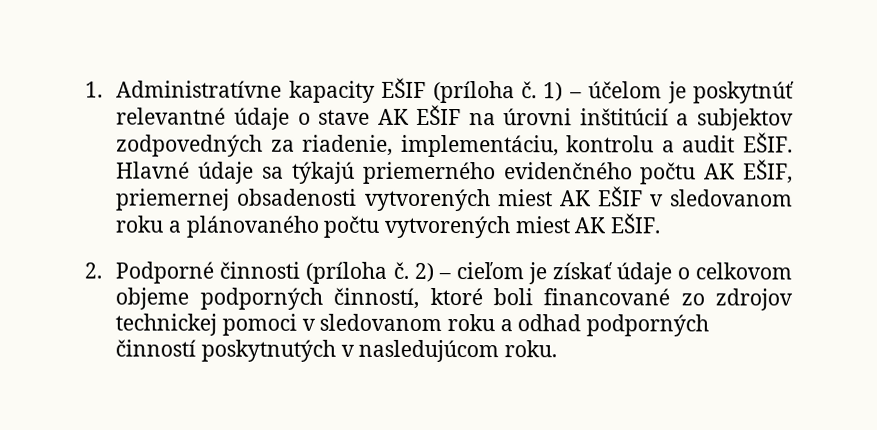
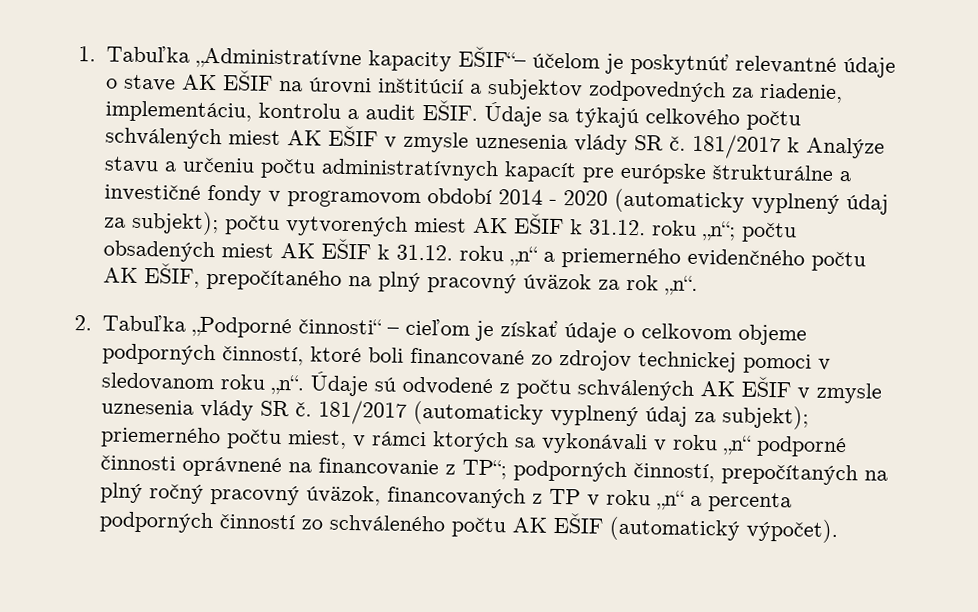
[116,77,582,104] Administratívne kapacity EŠIF (príloha č. 1) – -> [105,45,526,72] Tabuľka „Administratívne kapacity EŠIF“–
[116,161,355,184] Hlavné údaje sa týkajú -> [483,101,801,131] [104,125,885,160] [103,156,851,185] [103,183,889,215] [103,210,797,243] [102,238,555,267] Údaje sa týkajú celkového počtu schválených miest AK EŠIF v zmysle uznesenia vlády SR č. 181/2017 k Analýze stavu a určeniu počtu administratívnych kapacít pre európske štrukturálne a investičné fondy v programovom období 2014 - 2020 (automaticky vyplnený údaj za subjekt); počtu vytvorených miest AK EŠIF k 31.12. roku „n“; počtu obsadených miest AK EŠIF k 31.12. roku „n“ a
[116,186,793,212] [115,213,662,239] [84,261,434,284] priemernej obsadenosti vytvorených miest AK EŠIF v sledovanom roku a plánovaného počtu vytvorených miest AK EŠIF. // 2. Podporné činnosti (príloha č. 2) -> [205,268,698,296] [74,314,382,339] prepočítaného na plný pracovný úväzok za rok „n“. // 2. Tabuľka „Podporné činnosti“
[499,314,710,337] [115,339,558,363] a odhad podporných činností poskytnutých v nasledujúcom roku. -> [270,371,882,404] [100,399,809,430] [99,426,847,458] [99,454,888,486] [99,482,792,513] [98,511,838,544] „n“. Údaje sú odvodené z počtu schválených AK EŠIF v zmysle uznesenia vlády SR č. 181/2017 (automaticky vyplnený údaj za subjekt); priemerného počtu miest, v rámci ktorých sa vykonávali v roku „n“ podporné činnosti oprávnené na financovanie z TP“; podporných činností, prepočítaných na plný ročný pracovný úväzok, financovaných z TP v roku „n“ a percenta podporných činností zo schváleného počtu AK EŠIF (automatický výpočet).

